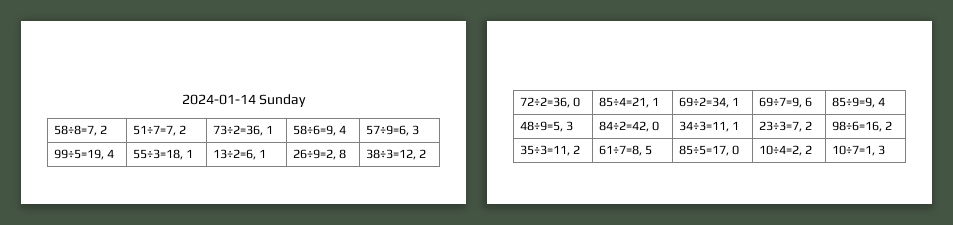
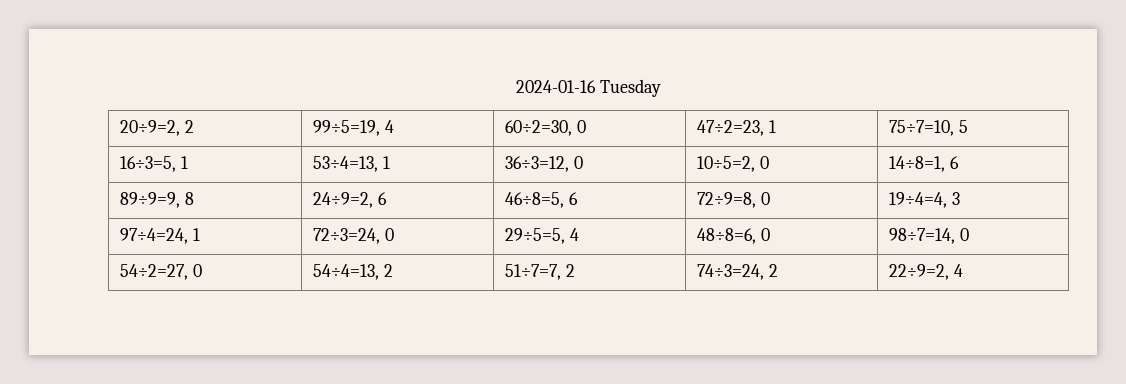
[181,94,307,107] [53,125,108,136] [132,125,187,136] [212,125,274,136] [292,125,347,136] [365,125,420,136] [53,149,115,160] [132,149,194,160] [212,149,267,160] [292,149,347,160] [365,149,427,160] [519,97,581,108] [598,97,660,108] [678,97,740,108] [758,97,813,108] [831,97,886,108] [519,121,574,132] [598,121,660,132] [678,121,740,132] [758,121,813,132] [831,121,893,132] [519,145,581,156] [598,145,653,156] [678,145,740,156] [758,145,813,156] [831,145,886,156] 2024-01-14 Sunday // 58÷8=7, 2 | 51÷7=7, 2 | 73÷2=36, 1 | 58÷6=9, 4 | 57÷9=6, 3 // 99÷5=19, 4 | 55÷3=18, 1 | 13÷2=6, 1 | 26÷9=2, 8 | 38÷3=12, 2 // 72÷2=36, 0 | 85÷4=21, 1 | 69÷2=34, 1 | 69÷7=9, 6 | 85÷9=9, 4 // 48÷9=5, 3 | 84÷2=42, 0 | 34÷3=11, 1 | 23÷3=7, 2 | 98÷6=16, 2 // 35÷3=11, 2 | 61÷7=8, 5 | 85÷5=17, 0 | 10÷4=2, 2 | 10÷7=1, 3 -> [516,79,661,97] [119,120,194,136] [312,120,394,136] [504,120,586,136] [696,120,776,136] [888,120,968,136] [119,156,188,172] [312,156,390,172] [504,156,583,172] [696,156,769,172] [888,156,959,172] [119,192,194,208] [312,192,387,208] [504,192,578,208] [696,192,770,208] [888,192,960,208] [119,228,200,244] [312,228,394,244] [504,228,579,244] [696,228,770,244] [888,228,969,244] [119,264,202,280] [312,264,393,280] [504,264,575,280] [696,264,778,280] [888,264,963,280] 2024-01-16 Tuesday // 20÷9=2, 2 | 99÷5=19, 4 | 60÷2=30, 0 | 47÷2=23, 1 | 75÷7=10, 5 // 16÷3=5, 1 | 53÷4=13, 1 | 36÷3=12, 0 | 10÷5=2, 0 | 14÷8=1, 6 // 89÷9=9, 8 | 24÷9=2, 6 | 46÷8=5, 6 | 72÷9=8, 0 | 19÷4=4, 3 // 97÷4=24, 1 | 72÷3=24, 0 | 29÷5=5, 4 | 48÷8=6, 0 | 98÷7=14, 0 // 54÷2=27, 0 | 54÷4=13, 2 | 51÷7=7, 2 | 74÷3=24, 2 | 22÷9=2, 4

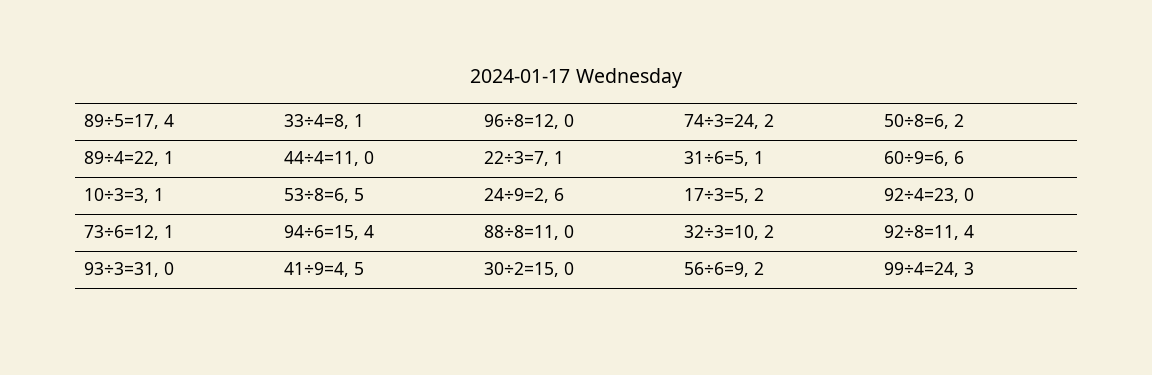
[516,79,661,97] [119,120,194,136] [312,120,394,136] [504,120,586,136] [696,120,776,136] [888,120,968,136] [119,156,188,172] [312,156,390,172] [504,156,583,172] [696,156,769,172] [888,156,959,172] [119,192,194,208] [312,192,387,208] [504,192,578,208] [696,192,770,208] [888,192,960,208] [119,228,200,244] [312,228,394,244] [504,228,579,244] [696,228,770,244] [888,228,969,244] [119,264,202,280] [312,264,393,280] [504,264,575,280] [696,264,778,280] [888,264,963,280] 2024-01-16 Tuesday // 20÷9=2, 2 | 99÷5=19, 4 | 60÷2=30, 0 | 47÷2=23, 1 | 75÷7=10, 5 // 16÷3=5, 1 | 53÷4=13, 1 | 36÷3=12, 0 | 10÷5=2, 0 | 14÷8=1, 6 // 89÷9=9, 8 | 24÷9=2, 6 | 46÷8=5, 6 | 72÷9=8, 0 | 19÷4=4, 3 // 97÷4=24, 1 | 72÷3=24, 0 | 29÷5=5, 4 | 48÷8=6, 0 | 98÷7=14, 0 // 54÷2=27, 0 | 54÷4=13, 2 | 51÷7=7, 2 | 74÷3=24, 2 | 22÷9=2, 4 -> [470,68,682,88] [83,114,174,129] [283,114,364,129] [483,114,574,129] [683,114,774,129] [883,114,964,129] [83,151,174,166] [283,151,374,166] [483,151,564,166] [683,151,764,166] [883,151,964,166] [83,188,164,203] [283,188,364,203] [483,188,564,203] [683,188,764,203] [883,188,974,203] [83,225,174,240] [283,225,374,240] [483,225,574,240] [683,225,774,240] [883,225,974,240] [83,262,174,277] [283,262,364,277] [483,262,574,277] [683,262,764,277] [883,262,974,277] 2024-01-17 Wednesday // 89÷5=17, 4 | 33÷4=8, 1 | 96÷8=12, 0 | 74÷3=24, 2 | 50÷8=6, 2 // 89÷4=22, 1 | 44÷4=11, 0 | 22÷3=7, 1 | 31÷6=5, 1 | 60÷9=6, 6 // 10÷3=3, 1 | 53÷8=6, 5 | 24÷9=2, 6 | 17÷3=5, 2 | 92÷4=23, 0 // 73÷6=12, 1 | 94÷6=15, 4 | 88÷8=11, 0 | 32÷3=10, 2 | 92÷8=11, 4 // 93÷3=31, 0 | 41÷9=4, 5 | 30÷2=15, 0 | 56÷6=9, 2 | 99÷4=24, 3

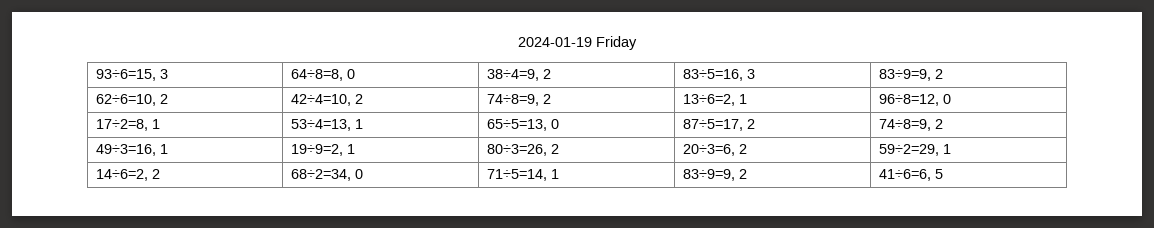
[470,68,682,88] [83,114,174,129] [283,114,364,129] [483,114,574,129] [683,114,774,129] [883,114,964,129] [83,151,174,166] [283,151,374,166] [483,151,564,166] [683,151,764,166] [883,151,964,166] [83,188,164,203] [283,188,364,203] [483,188,564,203] [683,188,764,203] [883,188,974,203] [83,225,174,240] [283,225,374,240] [483,225,574,240] [683,225,774,240] [883,225,974,240] [83,262,174,277] [283,262,364,277] [483,262,574,277] [683,262,764,277] [883,262,974,277] 2024-01-17 Wednesday // 89÷5=17, 4 | 33÷4=8, 1 | 96÷8=12, 0 | 74÷3=24, 2 | 50÷8=6, 2 // 89÷4=22, 1 | 44÷4=11, 0 | 22÷3=7, 1 | 31÷6=5, 1 | 60÷9=6, 6 // 10÷3=3, 1 | 53÷8=6, 5 | 24÷9=2, 6 | 17÷3=5, 2 | 92÷4=23, 0 // 73÷6=12, 1 | 94÷6=15, 4 | 88÷8=11, 0 | 32÷3=10, 2 | 92÷8=11, 4 // 93÷3=31, 0 | 41÷9=4, 5 | 30÷2=15, 0 | 56÷6=9, 2 | 99÷4=24, 3 -> [518,36,637,50] [95,69,168,81] [290,69,355,81] [486,69,551,81] [682,69,755,81] [878,69,943,81] [95,94,168,106] [290,94,363,106] [486,94,551,106] [682,94,747,106] [878,94,951,106] [95,119,160,131] [290,119,363,131] [486,119,559,131] [682,119,755,131] [878,119,943,131] [95,144,168,156] [290,144,355,156] [486,144,559,156] [682,144,747,156] [878,144,951,156] [95,169,160,181] [290,169,363,181] [486,169,559,181] [682,169,747,181] [878,169,943,181] 2024-01-19 Friday // 93÷6=15, 3 | 64÷8=8, 0 | 38÷4=9, 2 | 83÷5=16, 3 | 83÷9=9, 2 // 62÷6=10, 2 | 42÷4=10, 2 | 74÷8=9, 2 | 13÷6=2, 1 | 96÷8=12, 0 // 17÷2=8, 1 | 53÷4=13, 1 | 65÷5=13, 0 | 87÷5=17, 2 | 74÷8=9, 2 // 49÷3=16, 1 | 19÷9=2, 1 | 80÷3=26, 2 | 20÷3=6, 2 | 59÷2=29, 1 // 14÷6=2, 2 | 68÷2=34, 0 | 71÷5=14, 1 | 83÷9=9, 2 | 41÷6=6, 5

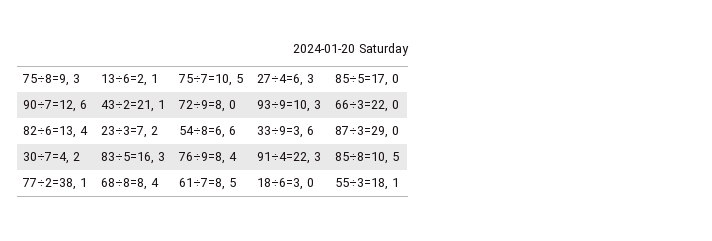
[518,36,637,50] [95,69,168,81] [290,69,355,81] [486,69,551,81] [682,69,755,81] [878,69,943,81] [95,94,168,106] [290,94,363,106] [486,94,551,106] [682,94,747,106] [878,94,951,106] [95,119,160,131] [290,119,363,131] [486,119,559,131] [682,119,755,131] [878,119,943,131] [95,144,168,156] [290,144,355,156] [486,144,559,156] [682,144,747,156] [878,144,951,156] [95,169,160,181] [290,169,363,181] [486,169,559,181] [682,169,747,181] [878,169,943,181] 2024-01-19 Friday // 93÷6=15, 3 | 64÷8=8, 0 | 38÷4=9, 2 | 83÷5=16, 3 | 83÷9=9, 2 // 62÷6=10, 2 | 42÷4=10, 2 | 74÷8=9, 2 | 13÷6=2, 1 | 96÷8=12, 0 // 17÷2=8, 1 | 53÷4=13, 1 | 65÷5=13, 0 | 87÷5=17, 2 | 74÷8=9, 2 // 49÷3=16, 1 | 19÷9=2, 1 | 80÷3=26, 2 | 20÷3=6, 2 | 59÷2=29, 1 // 14÷6=2, 2 | 68÷2=34, 0 | 71÷5=14, 1 | 83÷9=9, 2 | 41÷6=6, 5 -> [293,43,409,56] [22,74,80,86] [101,74,158,86] [178,74,243,86] [257,74,314,86] [335,74,399,86] [23,100,87,112] [101,100,165,112] [178,100,236,112] [257,100,321,112] [335,100,399,112] [23,126,88,138] [101,126,158,138] [179,126,236,138] [257,126,314,138] [335,126,399,138] [23,152,80,164] [101,152,165,164] [178,152,237,164] [257,152,321,164] [335,152,399,164] [22,178,87,190] [101,178,159,190] [179,178,236,190] [257,178,314,190] [335,178,399,190] 2024-01-20 Saturday // 75÷8=9, 3 | 13÷6=2, 1 | 75÷7=10, 5 | 27÷4=6, 3 | 85÷5=17, 0 // 90÷7=12, 6 | 43÷2=21, 1 | 72÷9=8, 0 | 93÷9=10, 3 | 66÷3=22, 0 // 82÷6=13, 4 | 23÷3=7, 2 | 54÷8=6, 6 | 33÷9=3, 6 | 87÷3=29, 0 // 30÷7=4, 2 | 83÷5=16, 3 | 76÷9=8, 4 | 91÷4=22, 3 | 85÷8=10, 5 // 77÷2=38, 1 | 68÷8=8, 4 | 61÷7=8, 5 | 18÷6=3, 0 | 55÷3=18, 1

